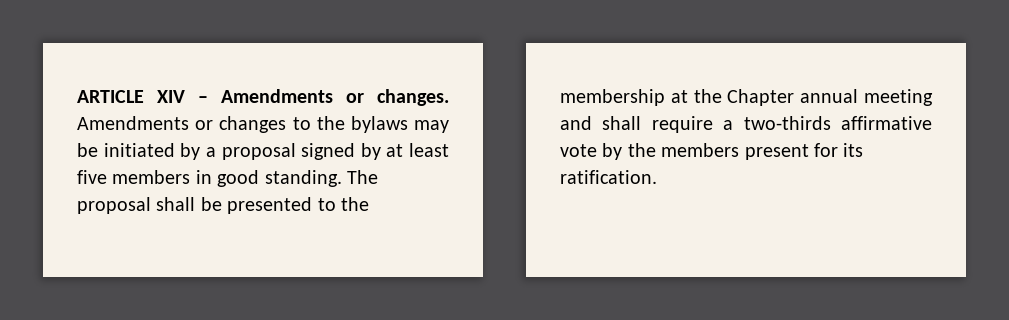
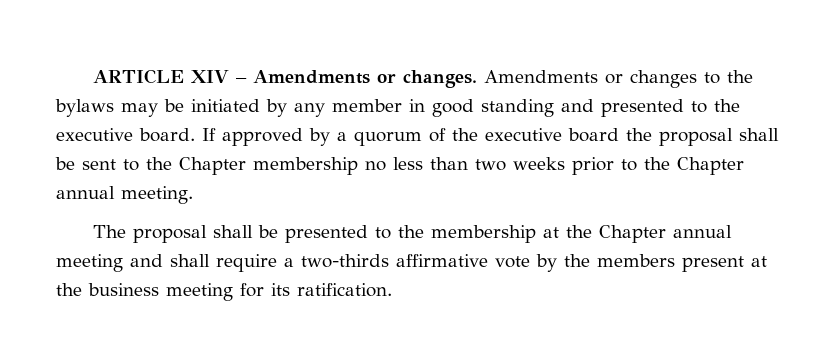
[205,143,449,160] [77,170,342,187] a proposal signed by at least five members in good standing. -> [294,99,740,117] [56,128,779,146] [55,157,744,175] [56,186,193,204] any member in good standing and presented to the executive board. If approved by a quorum of the executive board the proposal shall be sent to the Chapter membership no less than two weeks prior to the Chapter annual meeting. //
(809, 152) none -> [751,256,767,267] [56,283,233,301] at the business meeting

